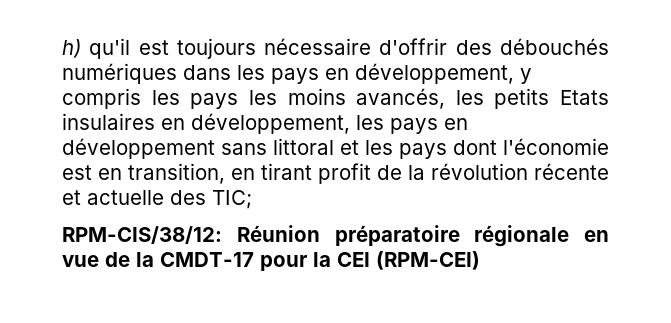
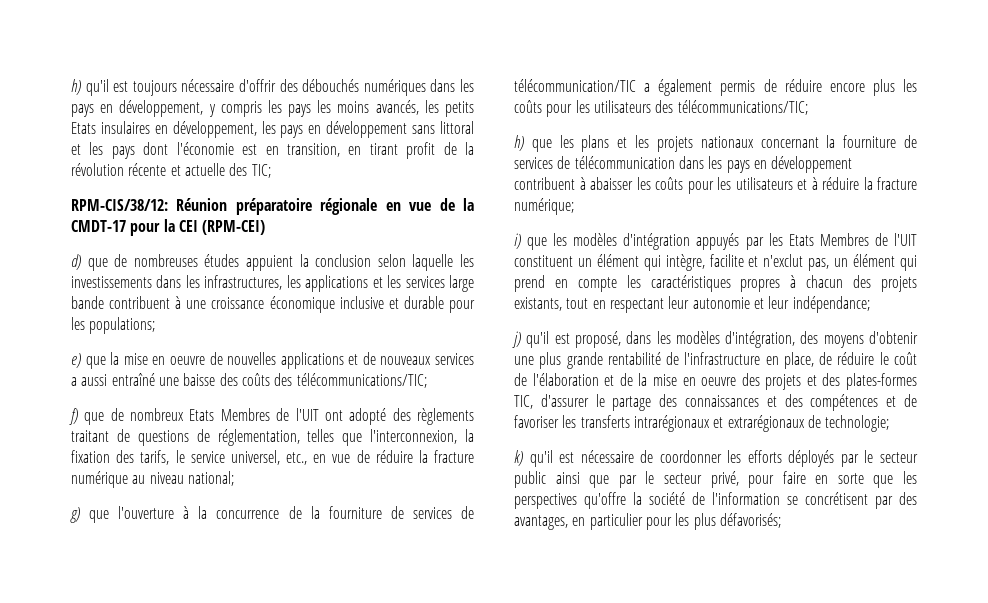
(480, 260) none -> [71,254,475,271] [71,275,475,292] [71,296,475,313] [71,317,156,334] [71,352,474,369] [71,373,427,388] [69,408,475,425] [71,429,474,446] [71,450,475,465] [71,471,234,488] [70,506,475,523] [514,79,917,96] [514,100,808,117] [514,135,917,152] [514,156,853,173] [514,177,917,194] [514,198,574,215] [514,233,917,250] [514,254,918,271] [514,275,918,292] [514,296,870,313] [512,331,919,348] [514,352,917,369] [514,373,917,390] [514,394,917,411] [514,415,890,432] [514,450,919,467] [514,471,917,488] [514,492,917,509] [514,513,781,530] // d) que de nombreuses études appuient la conclusion selon laquelle les investissements dans les infrastructures, les applications et les services large bande contribuent à une croissance économique inclusive et durable pour les populations; // e) que la mise en oeuvre de nouvelles applications et de nouveaux services a aussi entraîné une baisse des coûts des télécommunications/TIC; // f) que de nombreux Etats Membres de l'UIT ont adopté des règlements traitant de questions de réglementation, telles que l'interconnexion, la fixation des tarifs, le service universel, etc., en vue de réduire la fracture numérique au niveau national; // g) que l'ouverture à la concurrence de la fourniture de services de télécommunication/TIC a également permis de réduire encore plus les coûts pour les utilisateurs des télécommunications/TIC; // h) que les plans et les projets nationaux concernant la fourniture de services de télécommunication dans les pays en développement contribuent à abaisser les coûts pour les utilisateurs et à réduire la fracture numérique; // i) que les modèles d'intégration appuyés par les Etats Membres de l'UIT constituent un élément qui intègre, facilite et n'exclut pas, un élément qui prend en compte les caractéristiques propres à chacun des projets existants, tout en respectant leur autonomie et leur indépendance; // j) qu'il est proposé, dans les modèles d'intégration, des moyens d'obtenir une plus grande rentabilité de l'infrastructure en place, de réduire le coût de l'élaboration et de la mise en oeuvre des projets et des plates-formes TIC, d'assurer le partage des connaissances et des compétences et de favoriser les transferts intrarégionaux et extrarégionaux de technologie; // k) qu'il est nécessaire de coordonner les efforts déployés par le secteur public ainsi que par le secteur privé, pour faire en sorte que les perspectives qu'offre la société de l'information se concrétisent par des avantages, en particulier pour les plus défavorisés;

